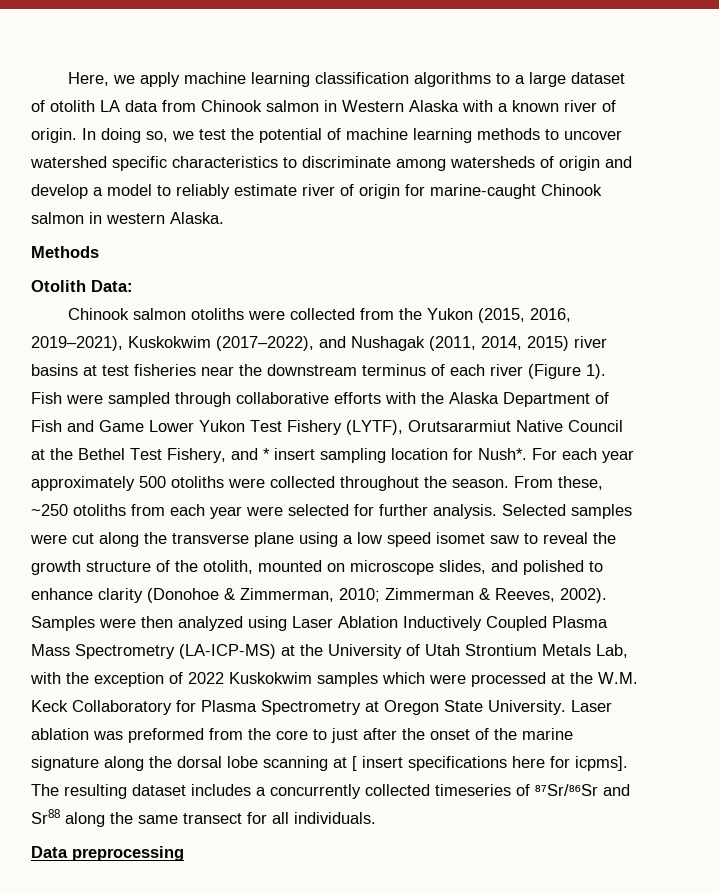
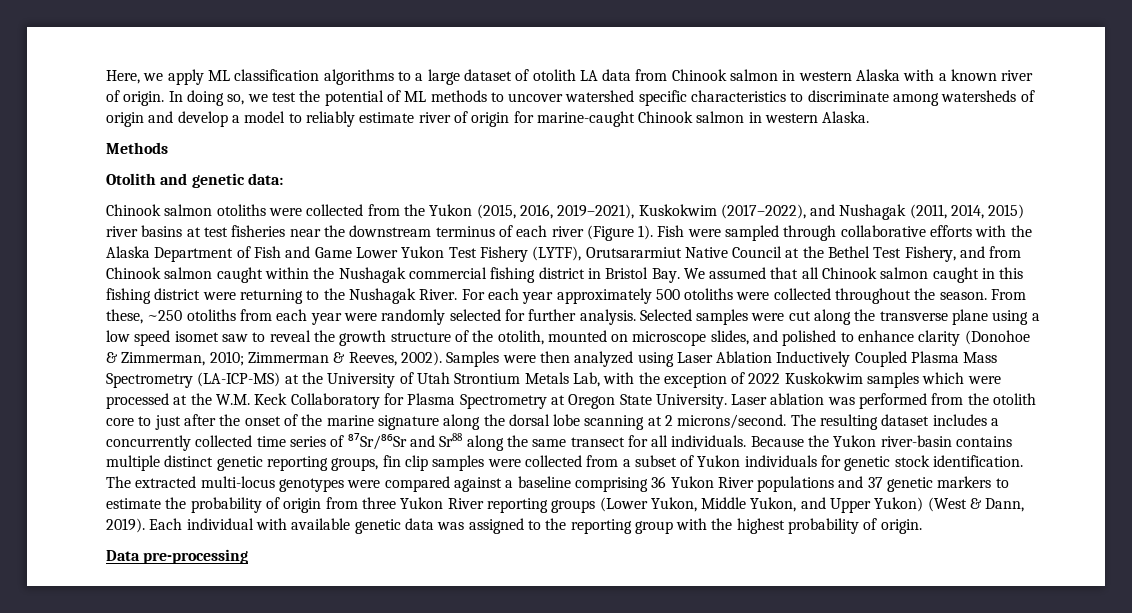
[184,72,311,87] machine learning -> [207,70,230,81] ML
[342,100,404,112] Western -> [798,71,852,81] western
[346,128,472,143] machine learning -> [404,91,427,102] ML
[91,280,133,292] Data: -> [160,173,283,188] and genetic data:
[263,448,527,463] * insert sampling location for Nush*. -> [989,246,1022,258] [106,267,1024,283] [106,288,458,304] from Chinook salmon caught within the Nushagak commercial fishing district in Bristol Bay. We assumed that all Chinook salmon caught in this fishing district were returning to the Nushagak River.
(283, 511) none -> [381,309,446,325] randomly
[128,728,271,743] preformed from the -> [859,393,1037,409] performed from the otolith
[352,756,628,771] [ insert specifications here for icpms]. -> [665,414,787,429] 2 microns/second.
[435,784,511,796] timeseries -> [256,436,326,447] time series
(376, 818) none -> [750,435,1013,447] [106,455,1024,471] [106,476,1009,492] [106,497,1025,513] [106,518,922,534] Because the Yukon river-basin contains multiple distinct genetic reporting groups, fin clip samples were collected from a subset of Yukon individuals for genetic stock identification. The extracted multi-locus genotypes were compared against a baseline comprising 36 Yukon River populations and 37 genetic markers to estimate the probability of origin from three Yukon River reporting groups (Lower Yukon, Middle Yukon, and Upper Yukon) (West & Dann, 2019). Each individual with available genetic data was assigned to the reporting group with the highest probability of origin.
[72,846,184,861] preprocessing -> [143,549,249,564] pre-processing

